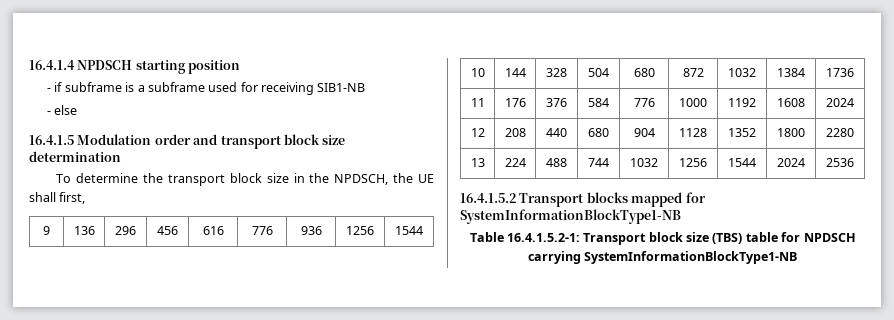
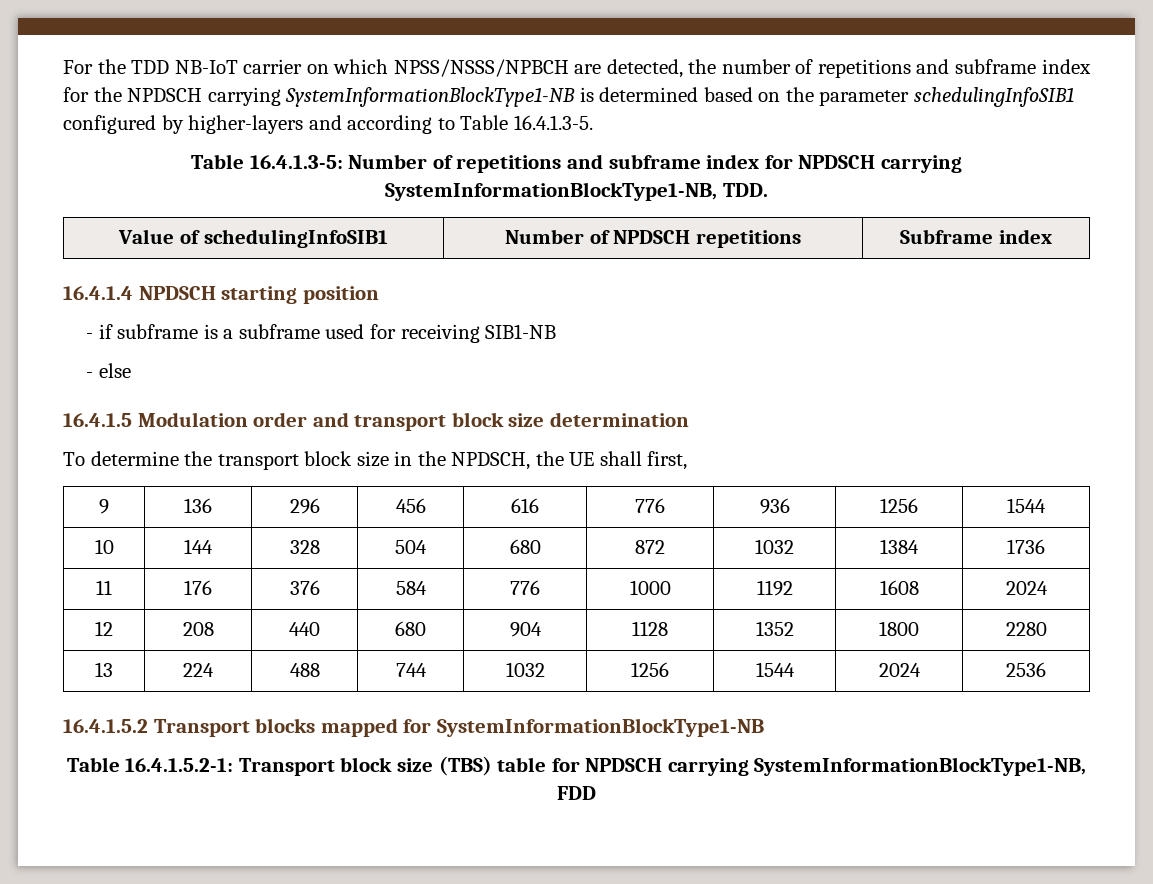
(29, 65) none -> [63,59,1091,78] [63,87,1074,107] [63,115,593,134] [191,154,962,173] [385,182,768,201] [118,229,388,248] [505,229,801,248] [900,229,1052,244] For the TDD NB-IoT carrier on which NPSS/NSSS/NPBCH are detected, the number of repetitions and subframe index for the NPDSCH carrying SystemInformationBlockType1-NB is determined based on the parameter schedulingInfoSIB1 configured by higher-layers and according to Table 16.4.1.3-5. // Table 16.4.1.3-5: Number of repetitions and subframe index for NPDSCH carrying SystemInformationBlockType1-NB, TDD. // Value of schedulingInfoSIB1 | Number of NPDSCH repetitions | Subframe index //
[584,251,798,264] SystemInformationBlockType1-NB -> [754,757,1087,776] [557,786,596,800] SystemInformationBlockType1-NB, FDD

